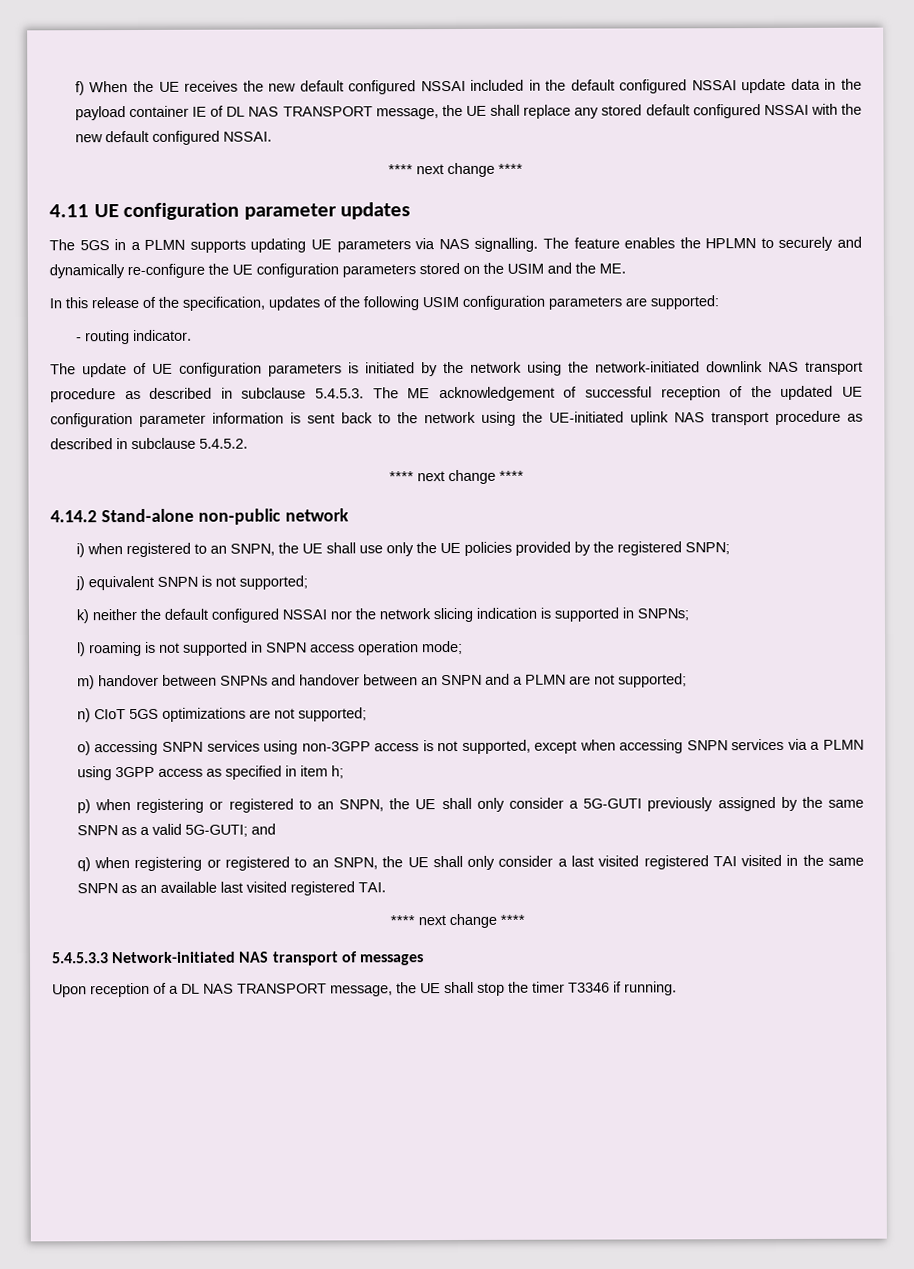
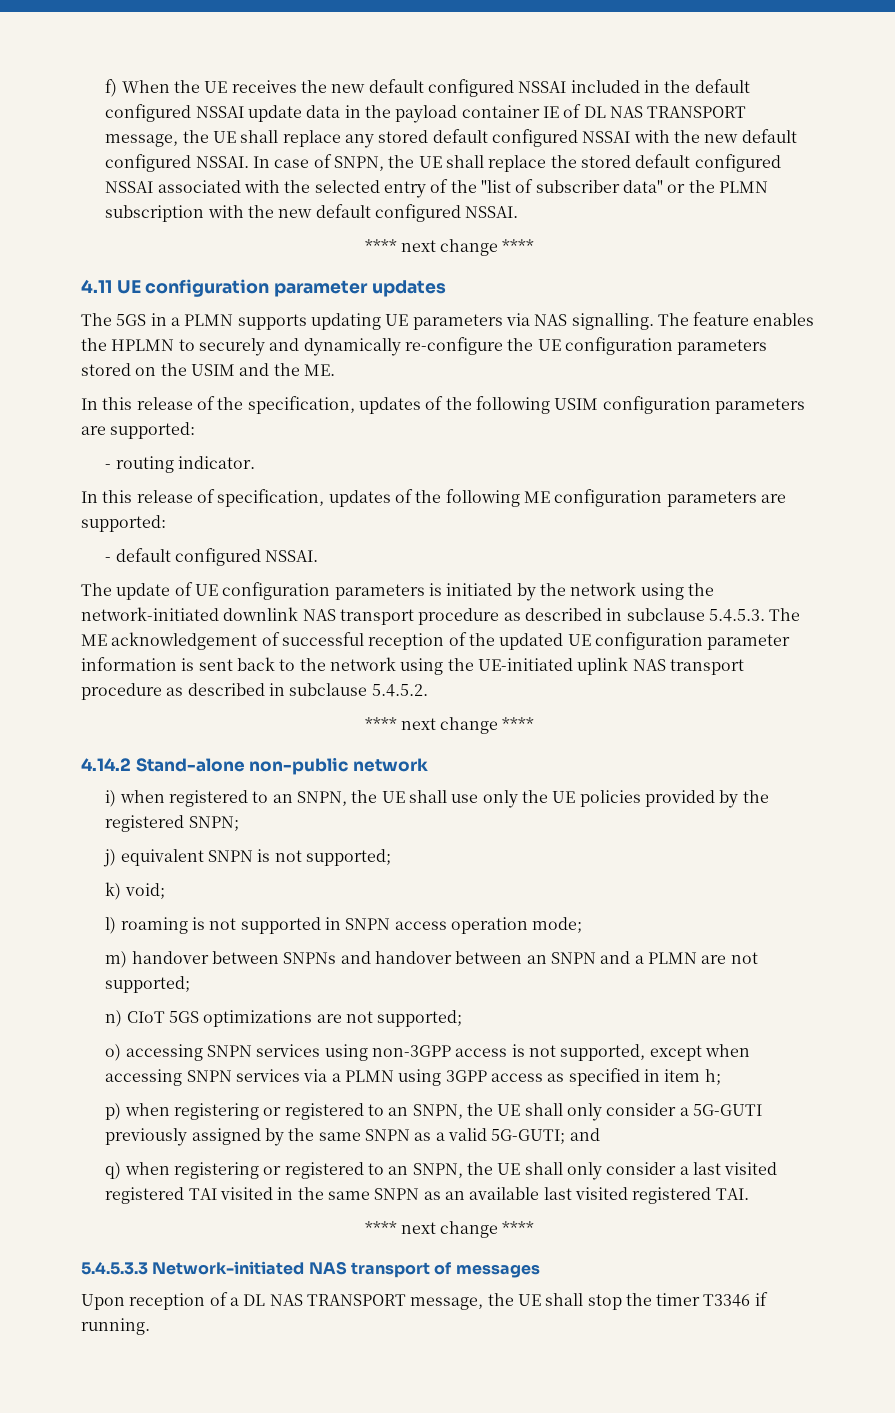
(272, 136) none -> [253,154,781,172] [105,179,768,198] [105,204,519,222] In case of SNPN, the UE shall replace the stored default configured NSSAI associated with the selected entry of the "list of subscriber data" or the PLMN subscription with the new default configured NSSAI.
(192, 335) none -> [81,489,786,507] [81,515,166,532] [105,548,319,566] // In this release of specification, updates of the following ME configuration parameters are supported: // - default configured NSSAI.
[91,607,689,623] neither the default configured NSSAI nor the network slicing indication is supported in SNPNs; -> [124,883,165,899] void;

